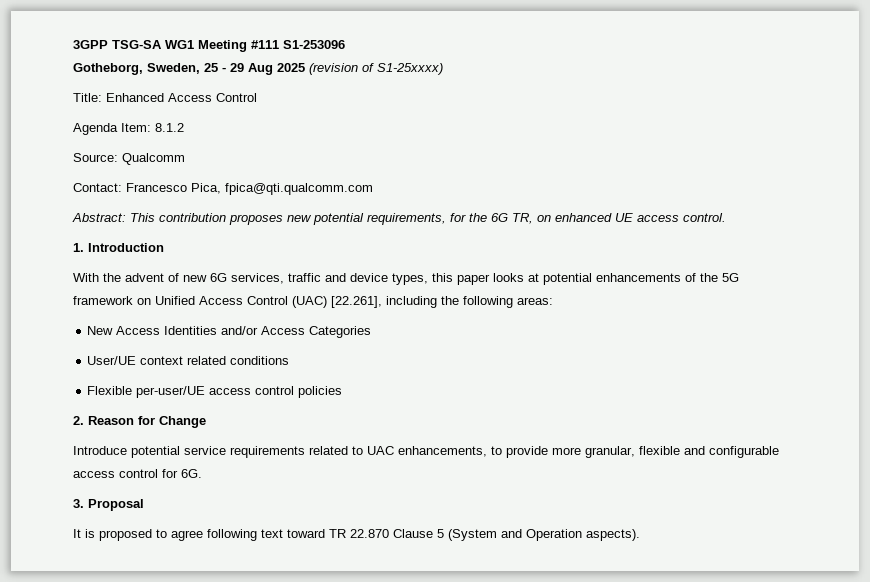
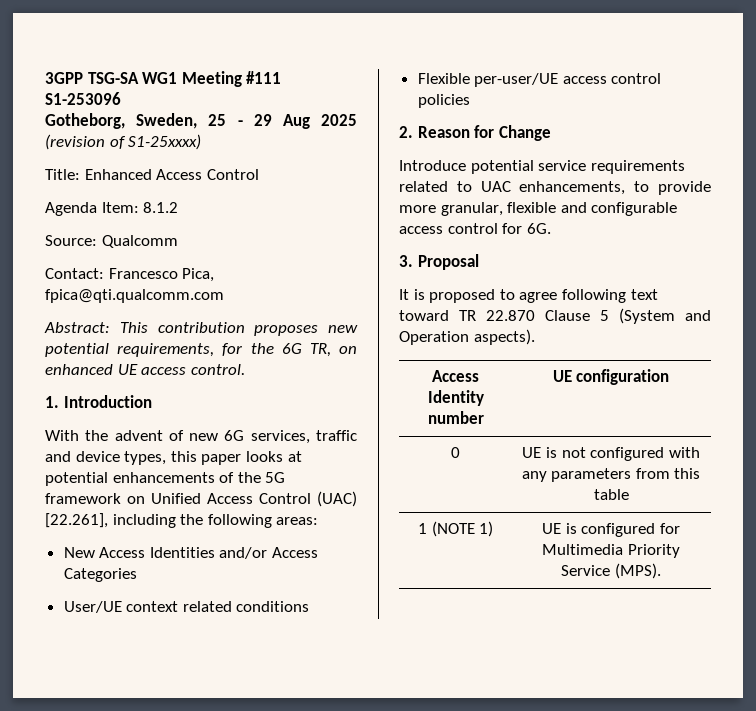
(640, 535) none -> [432,370,479,382] [427,390,484,406] [427,411,484,424] [552,369,670,385] [451,447,460,458] [522,447,700,461] [521,468,701,482] [593,489,629,500] [417,521,494,537] [542,523,680,537] [542,544,680,558] [561,563,661,579] // Access Identity number | UE configuration // 0 | UE is not configured with any parameters from this table // 1 (NOTE 1) | UE is configured for Multimedia Priority Service (MPS).

